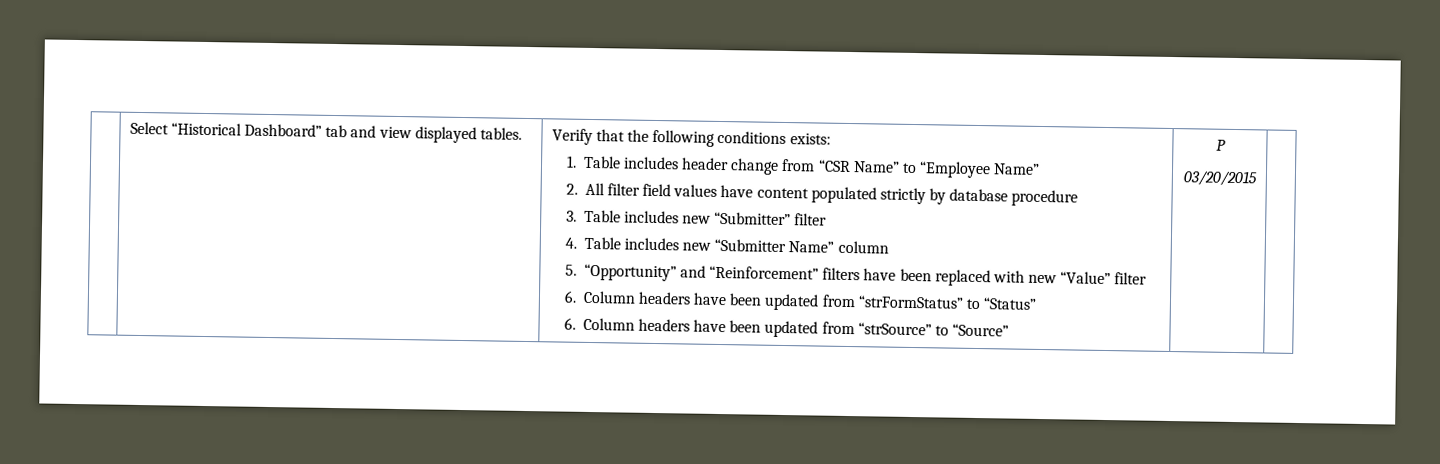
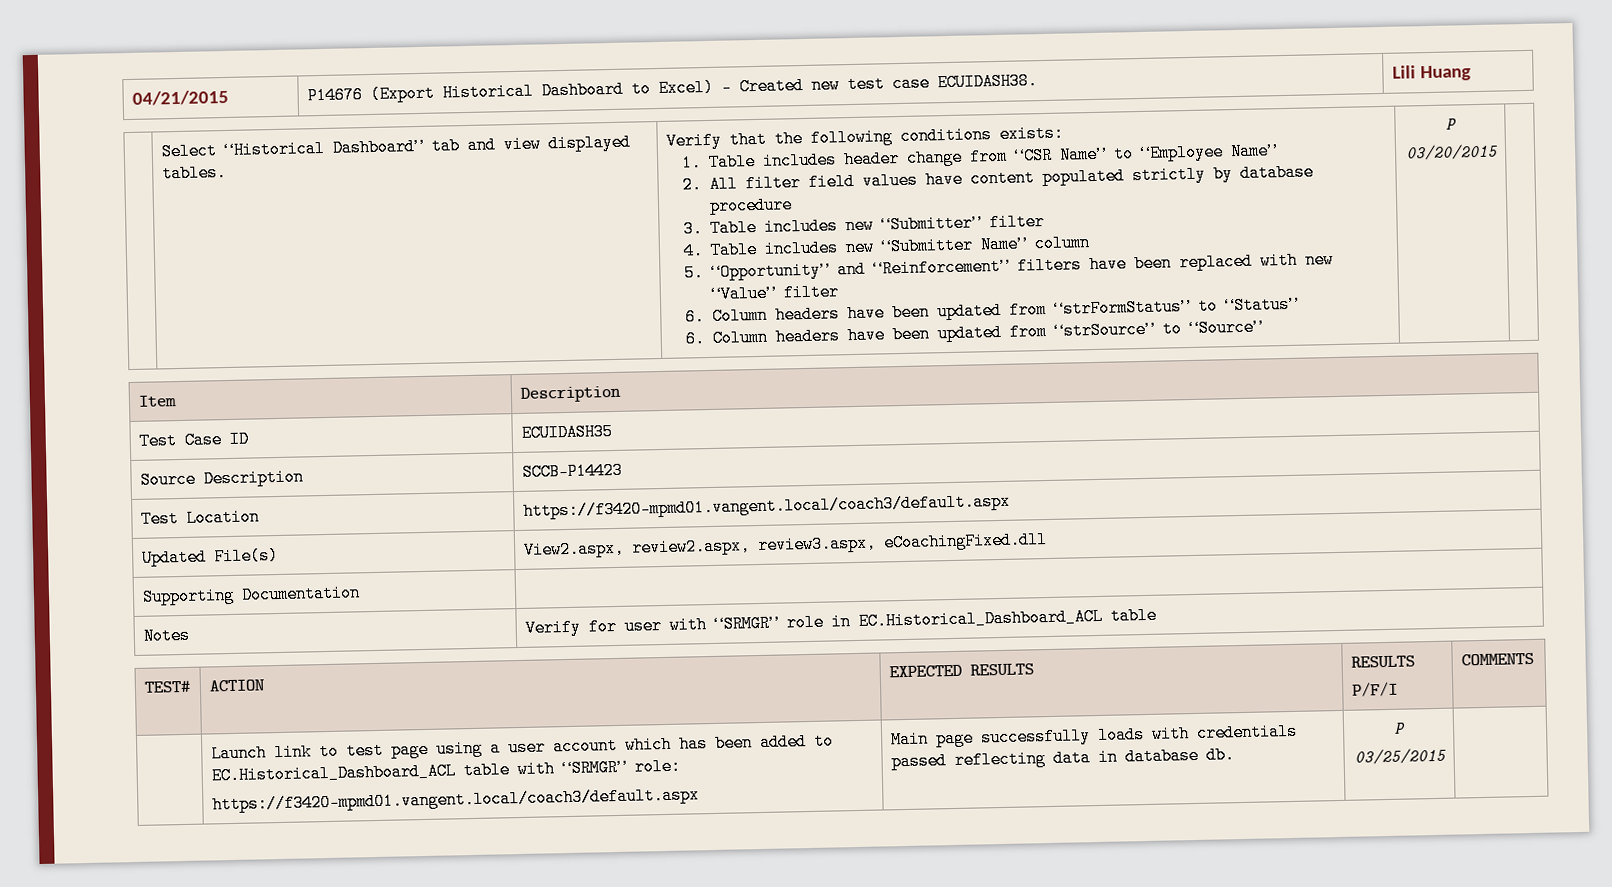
(129, 128) none -> [131,89,229,106] [306,72,1038,105] [1391,65,1471,82] 04/21/2015 | P14676 (Export Historical Dashboard to Excel) – Created new test case ECUIDASH38. | Lili Huang //
(1258, 178) none -> [137,395,177,407] [519,385,622,403] [138,430,249,450] [520,423,613,442] [139,468,304,489] [521,461,623,481] [140,508,260,528] [522,492,1011,520] [141,546,279,567] [522,531,1048,559] [141,584,361,606] [142,626,191,645] [524,606,1157,637] [143,680,191,693] [208,679,266,692] [888,663,1034,678] [1350,655,1415,668] [1351,681,1398,697] [1460,652,1534,666] [210,732,834,763] [210,757,681,785] [211,786,700,814] [889,722,1298,749] [890,746,1235,771] [1393,722,1406,734] [1353,747,1446,765] // Item | Description // Test Case ID | ECUIDASH35 // Source Description | SCCB-P14423 // Test Location | https://f3420-mpmd01.vangent.local/coach3/default.aspx // Updated File(s) | View2.aspx, review2.aspx, review3.aspx, eCoachingFixed.dll // Supporting Documentation | // Notes | Verify for user with “SRMGR” role in EC.Historical_Dashboard_ACL table // TEST# | ACTION | EXPECTED RESULTS | RESULTS // P/F/I | COMMENTS // | Launch link to test page using a user account which has been added to EC.Historical_Dashboard_ACL table with “SRMGR” role: // https://f3420-mpmd01.vangent.local/coach3/default.aspx | Main page successfully loads with credentials passed reflecting data in database db. | P // 03/25/2015 |

